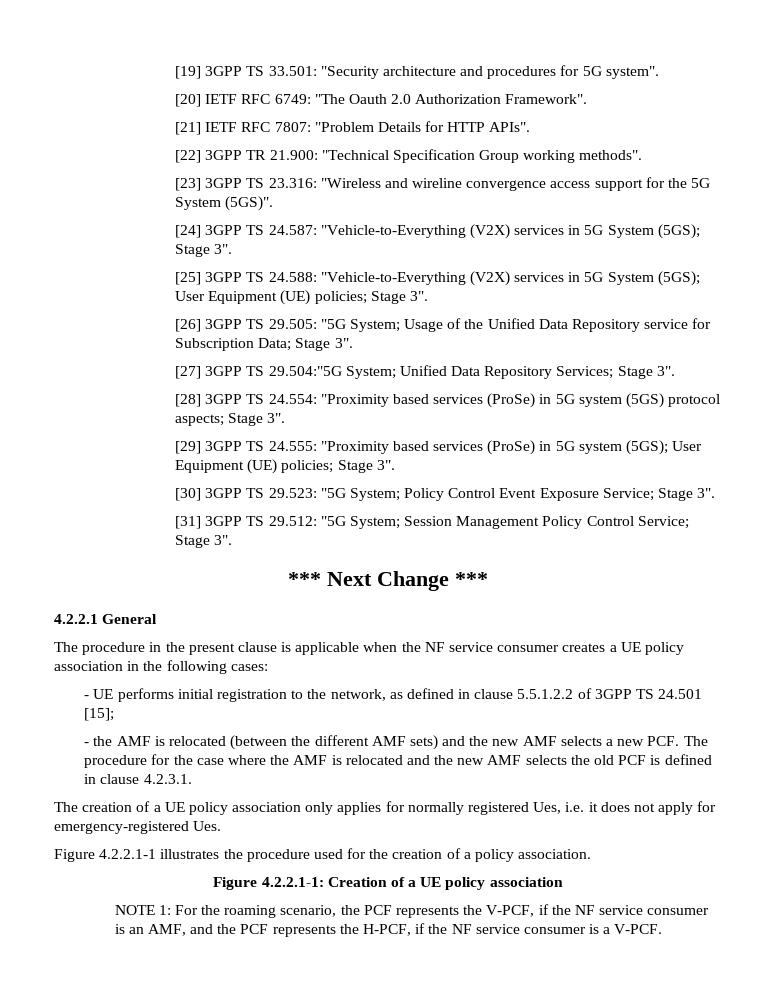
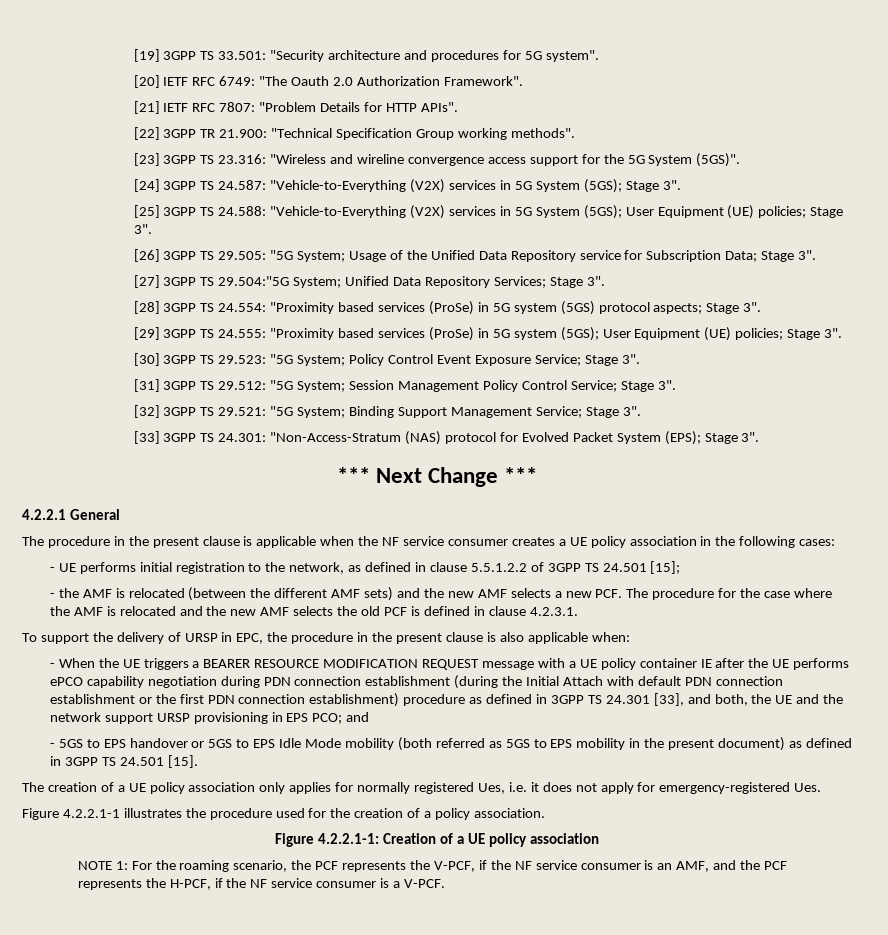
(233, 540) none -> [133,405,641,418] [133,431,760,445] // [32] 3GPP TS 29.521: "5G System; Binding Support Management Service; Stage 3". // [33] 3GPP TS 24.301: "Non-Access-Stratum (NAS) protocol for Evolved Packet System (EPS); Stage 3".
(192, 779) none -> [22,632,630,644] [49,658,850,670] [49,675,783,689] [49,693,844,707] [49,712,370,724] [49,737,852,751] [49,755,198,768] // To support the delivery of URSP in EPC, the procedure in the present clause is also applicable when: // - When the UE triggers a BEARER RESOURCE MODIFICATION REQUEST message with a UE policy container IE after the UE performs ePCO capability negotiation during PDN connection establishment (during the Initial Attach with default PDN connection establishment or the first PDN connection establishment) procedure as defined in 3GPP TS 24.301 [33], and both, the UE and the network support URSP provisioning in EPS PCO; and // - 5GS to EPS handover or 5GS to EPS Idle Mode mobility (both referred as 5GS to EPS mobility in the present document) as defined in 3GPP TS 24.501 [15].

